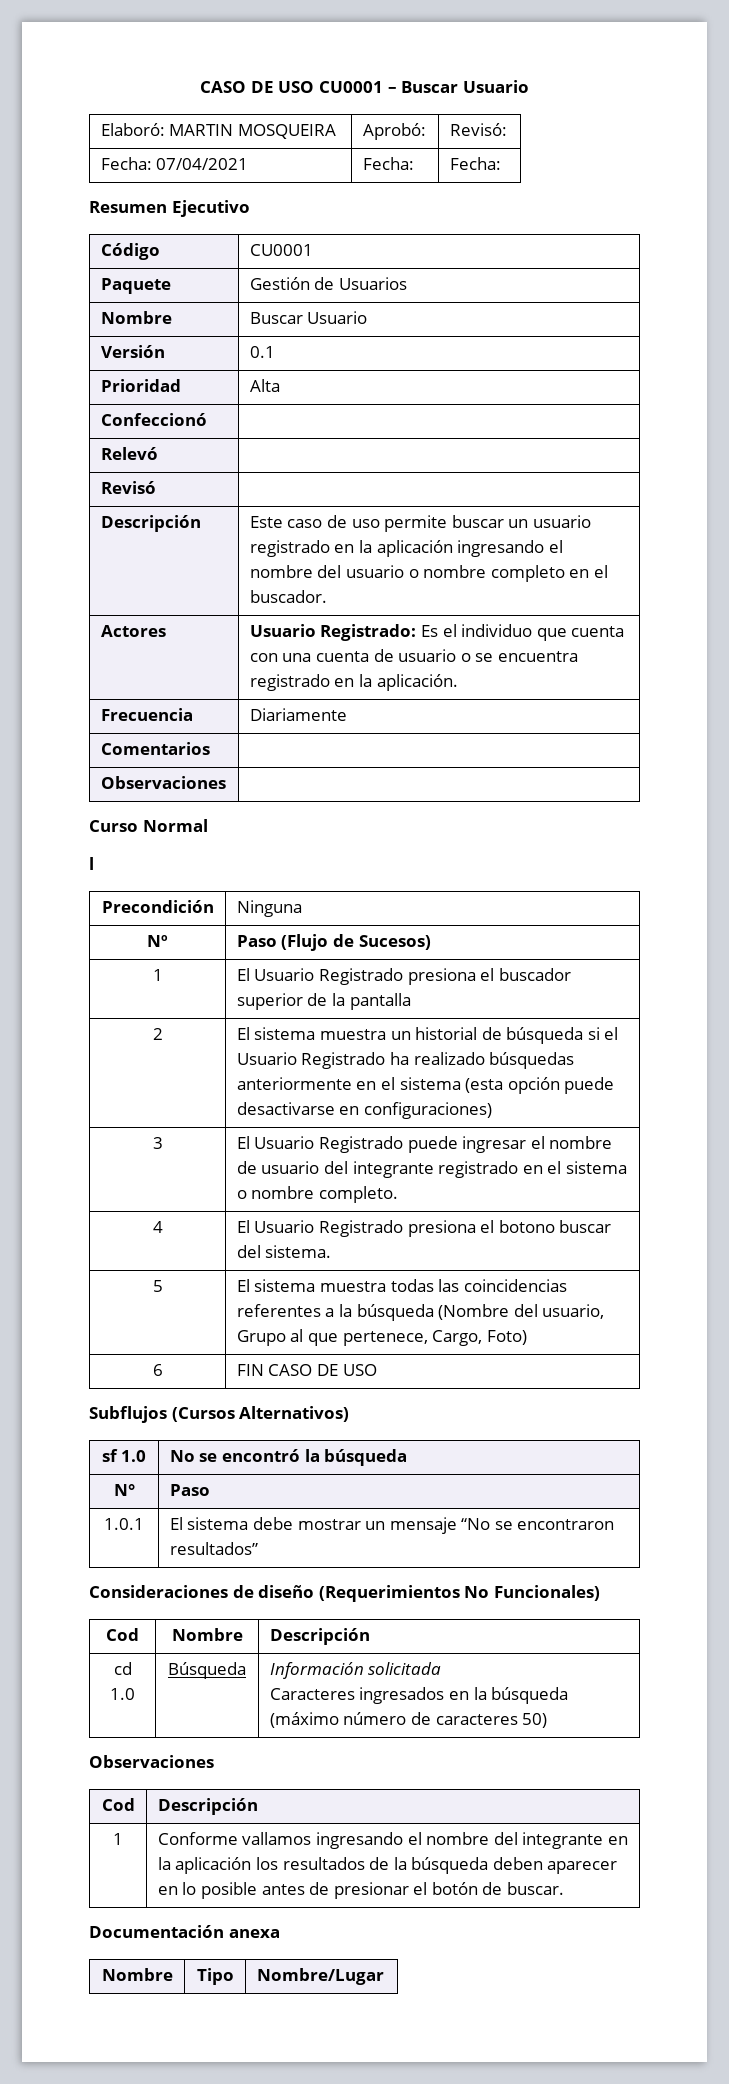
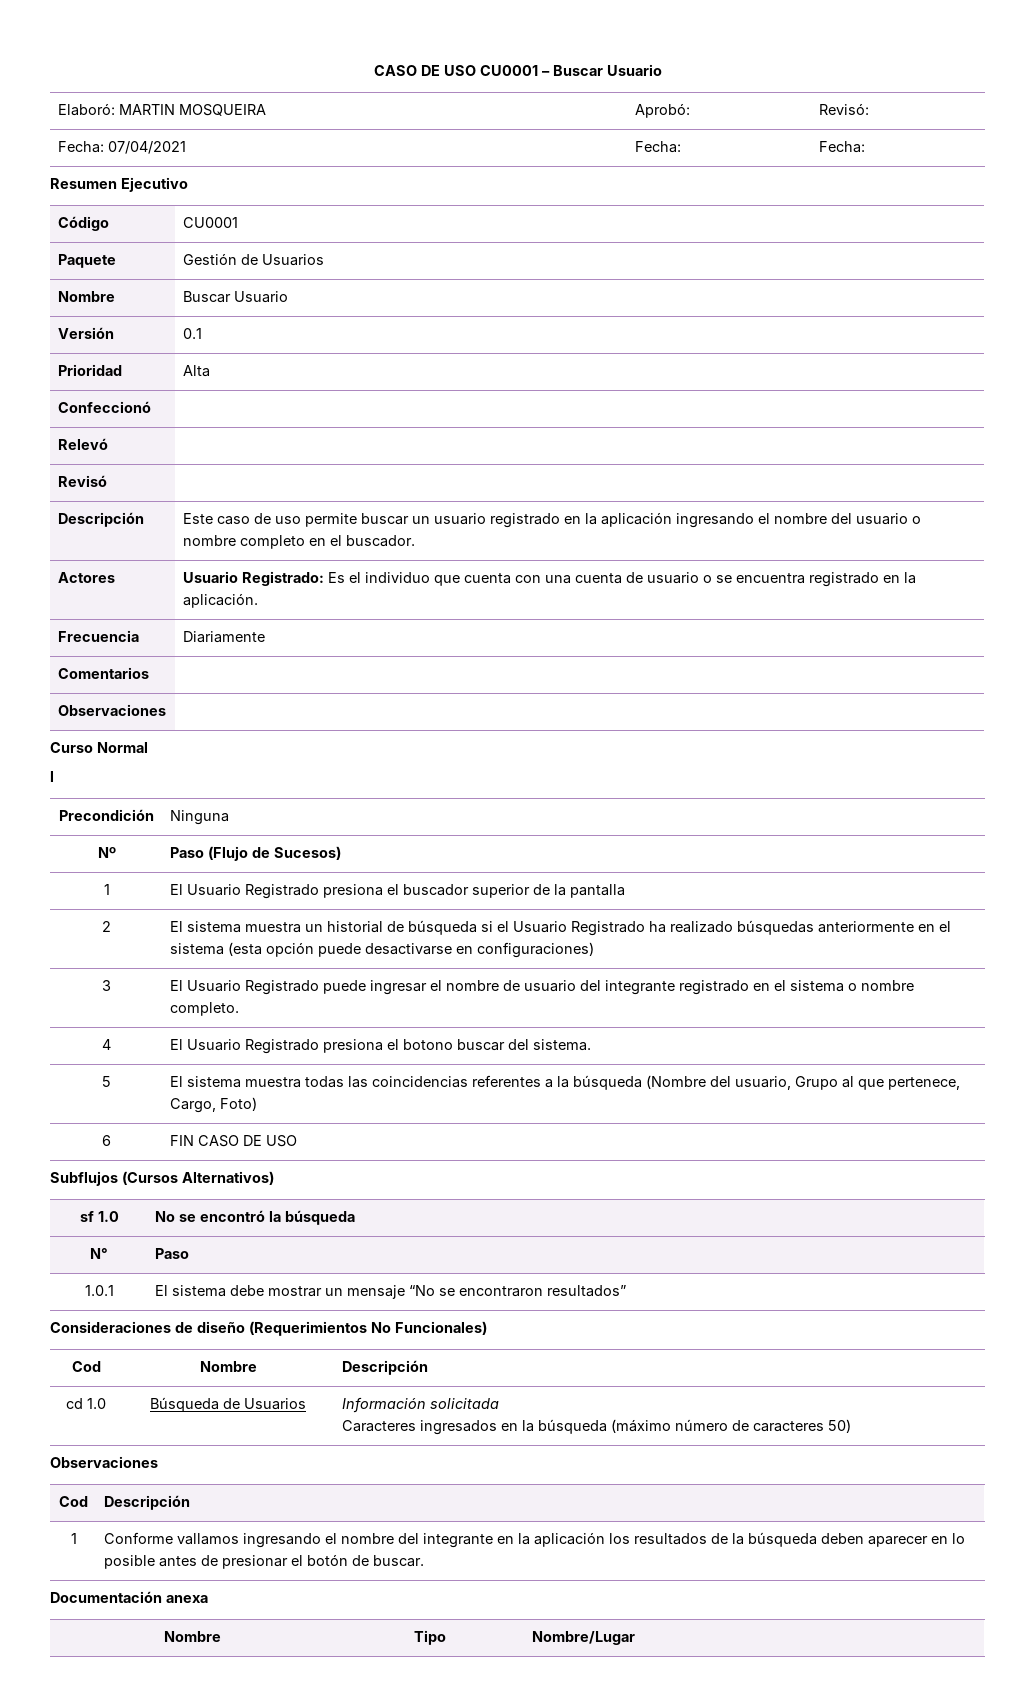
(246, 1670) none -> [223,1398,306,1410] de Usuarios

